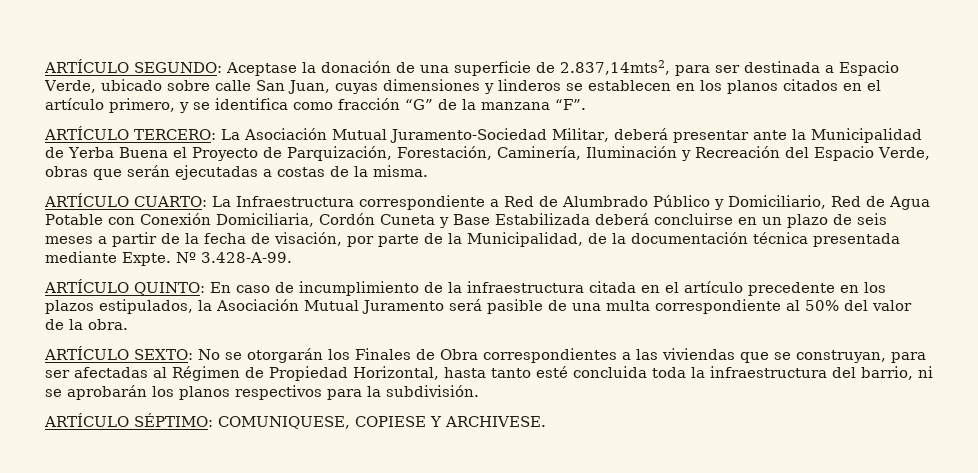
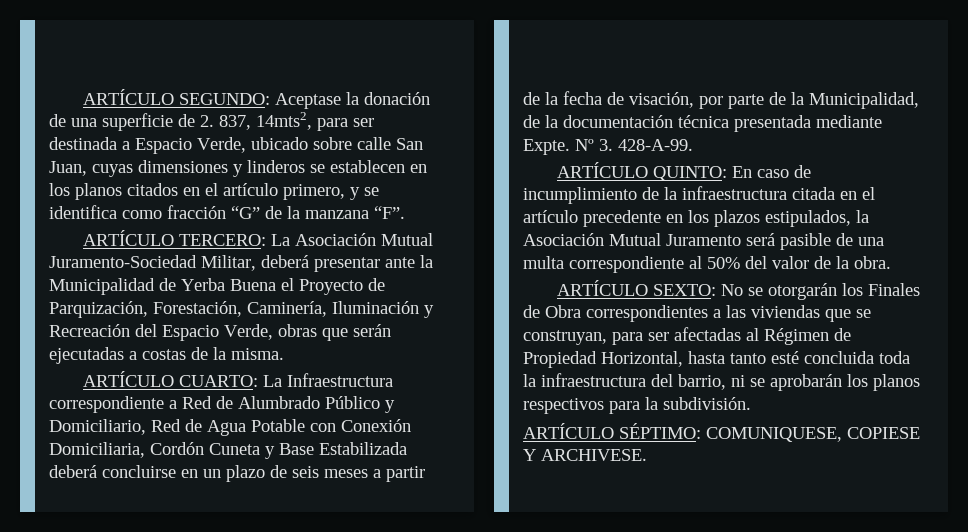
[560,60,670,75] 2.837,14mts2, -> [200,112,312,130] 2. 837, 14mts2,
[201,252,292,263] 3.428-A-99. -> [599,139,693,151] 3. 428-A-99.

